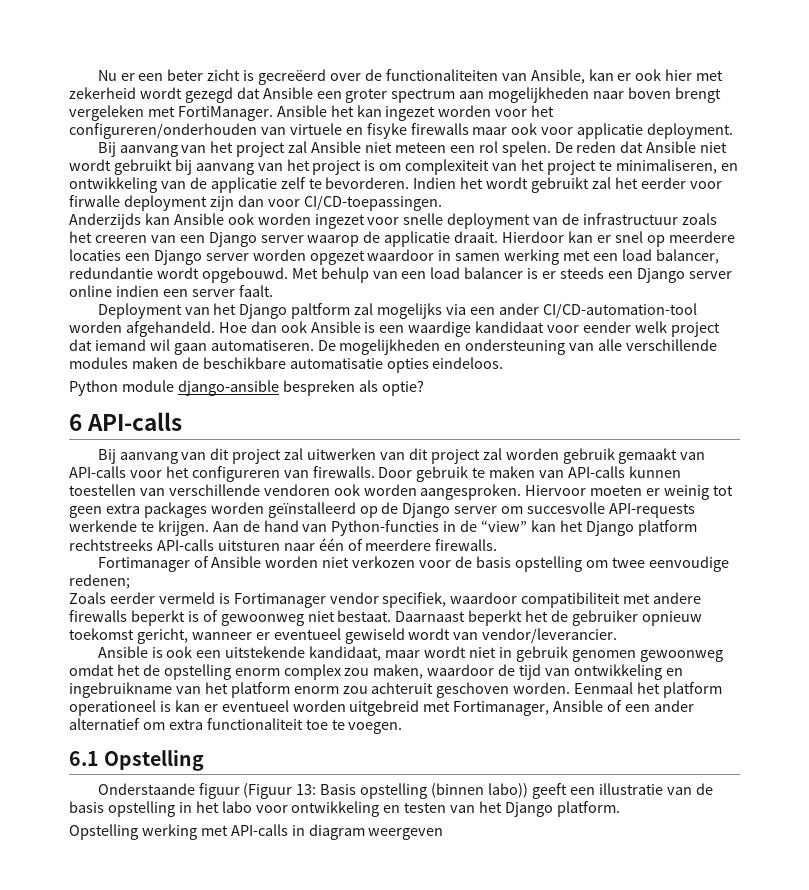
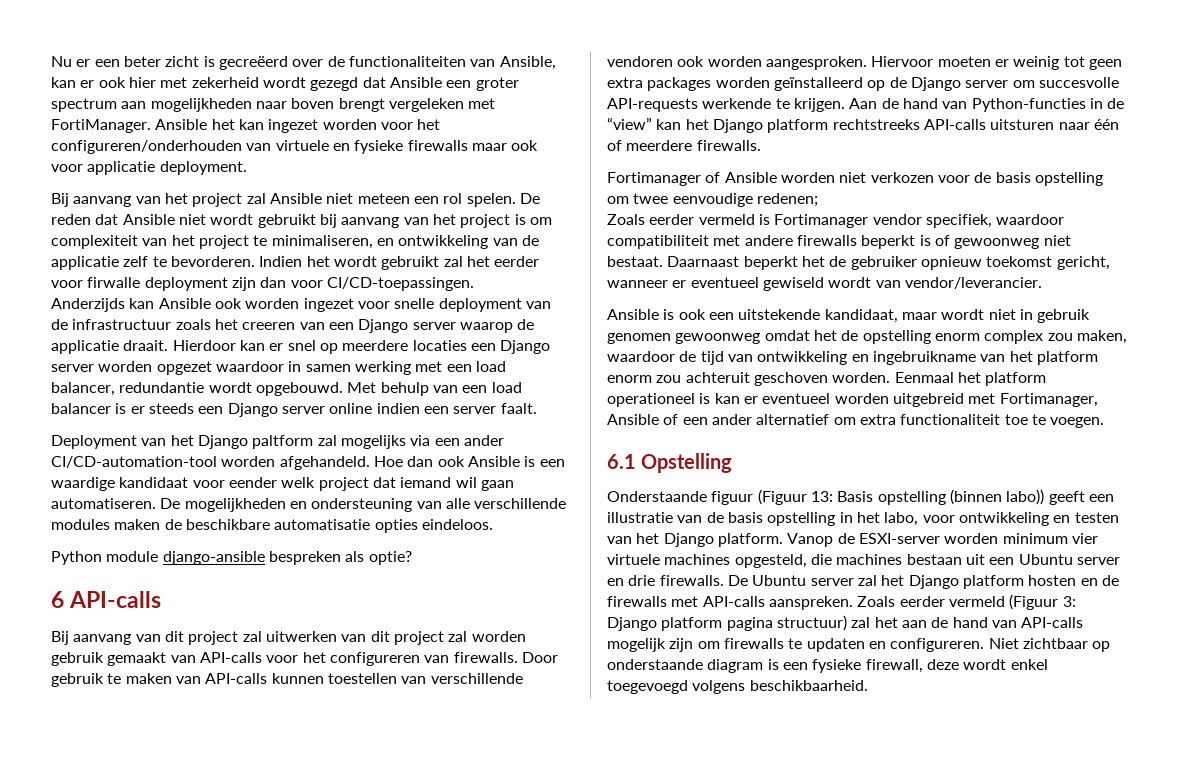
[366,123,407,139] fisyke -> [354,140,404,154] fysieke
[221,801,252,813] labo -> [884,512,919,526] labo,
[69,824,444,840] // Opstelling werking met API-calls in diagram weergeven -> [787,533,1098,547] [607,554,1120,568] [607,575,1119,589] [607,594,1076,610] [607,615,1084,631] [607,638,1111,652] [607,659,1048,673] [607,680,868,694] Vanop de ESXI-server worden minimum vier virtuele machines opgesteld, die machines bestaan uit een Ubuntu server en drie firewalls. De Ubuntu server zal het Django platform hosten en de firewalls met API-calls aanspreken. Zoals eerder vermeld (Figuur 3: Django platform pagina structuur) zal het aan de hand van API-calls mogelijk zijn om firewalls te updaten en configureren. Niet zichtbaar op onderstaande diagram is een fysieke firewall, deze wordt enkel toegevoegd volgens beschikbaarheid.

